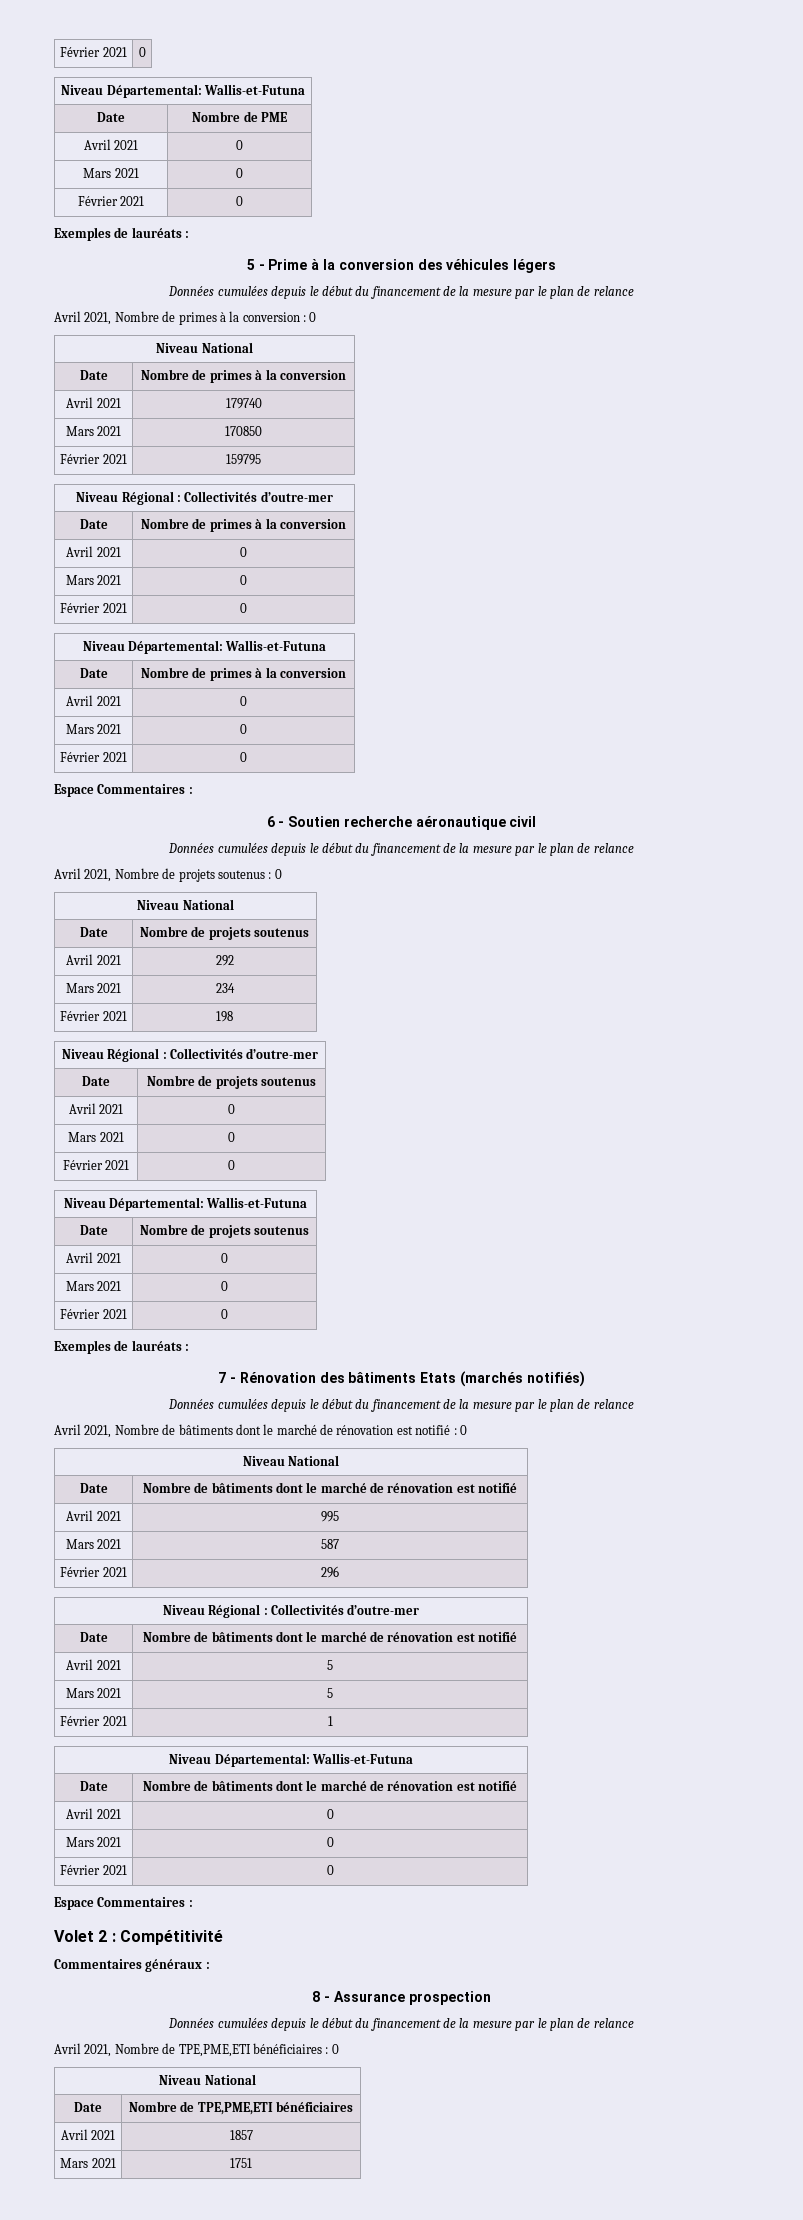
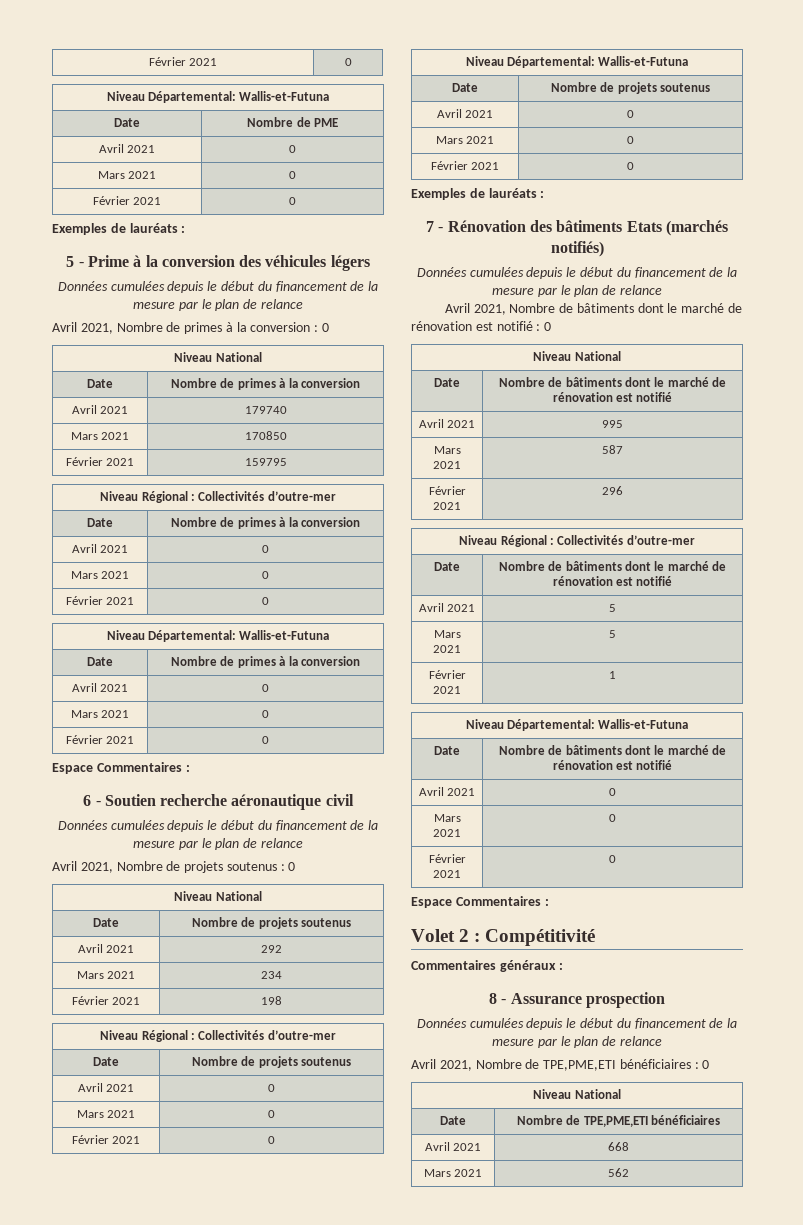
[229,2130,253,2140] [60,2158,116,2168] [230,2158,252,2168] 1857 // Mars 2021 | 1751 -> [608,1142,629,1151] [423,1169,483,1177] [608,1168,629,1177] 668 // Mars 2021 | 562

